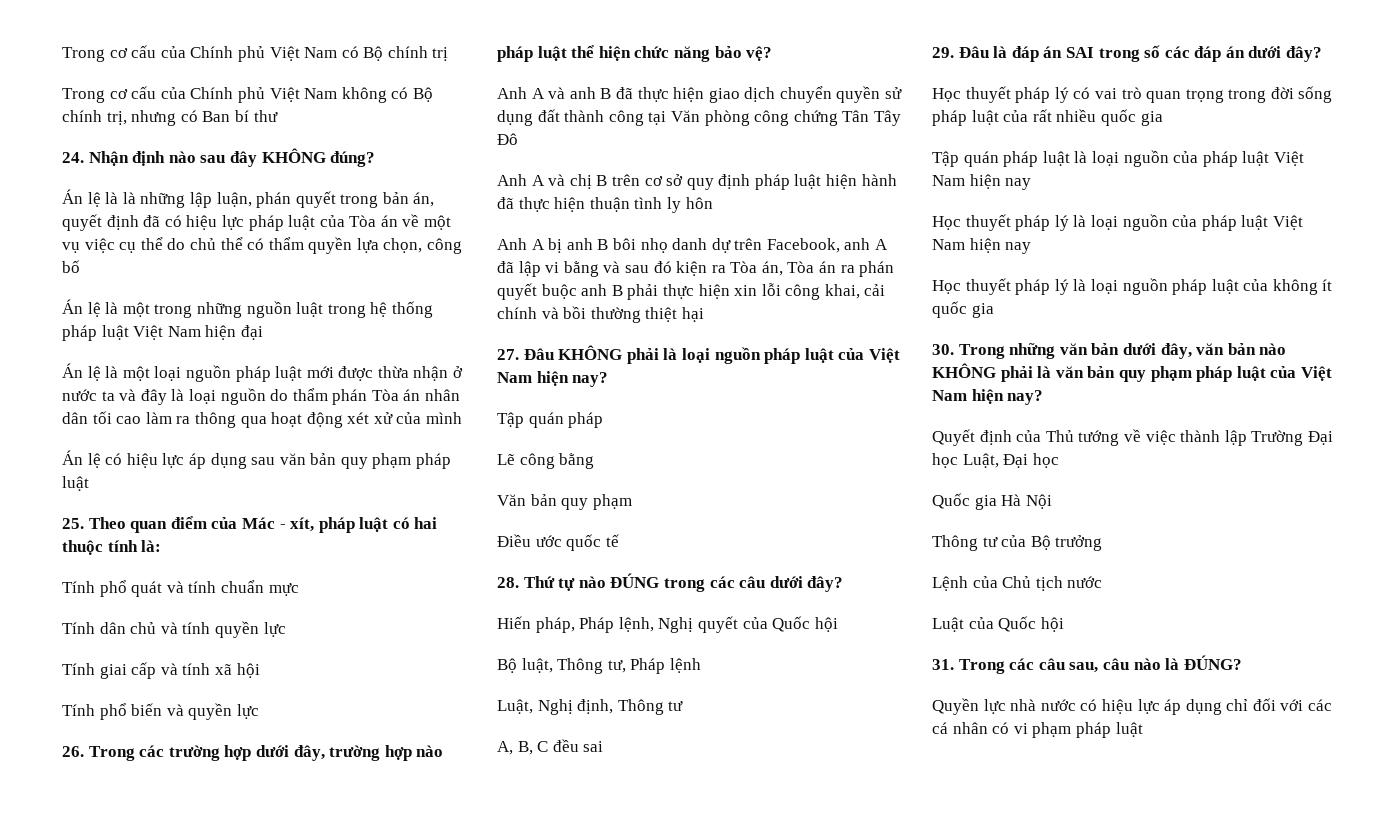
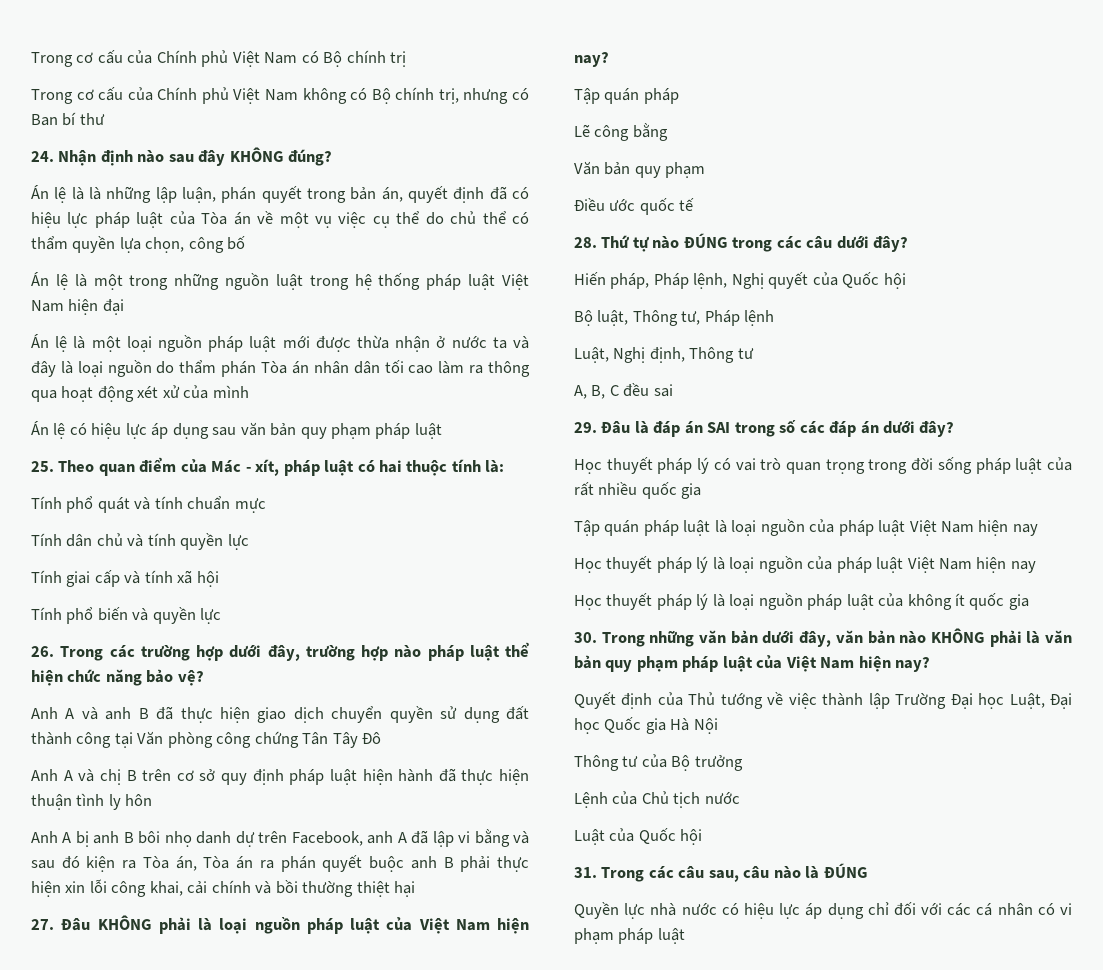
(1059, 460) // -> (600, 726) none
[1183,655,1242,670] ĐÚNG? -> [823,863,868,878] ĐÚNG

